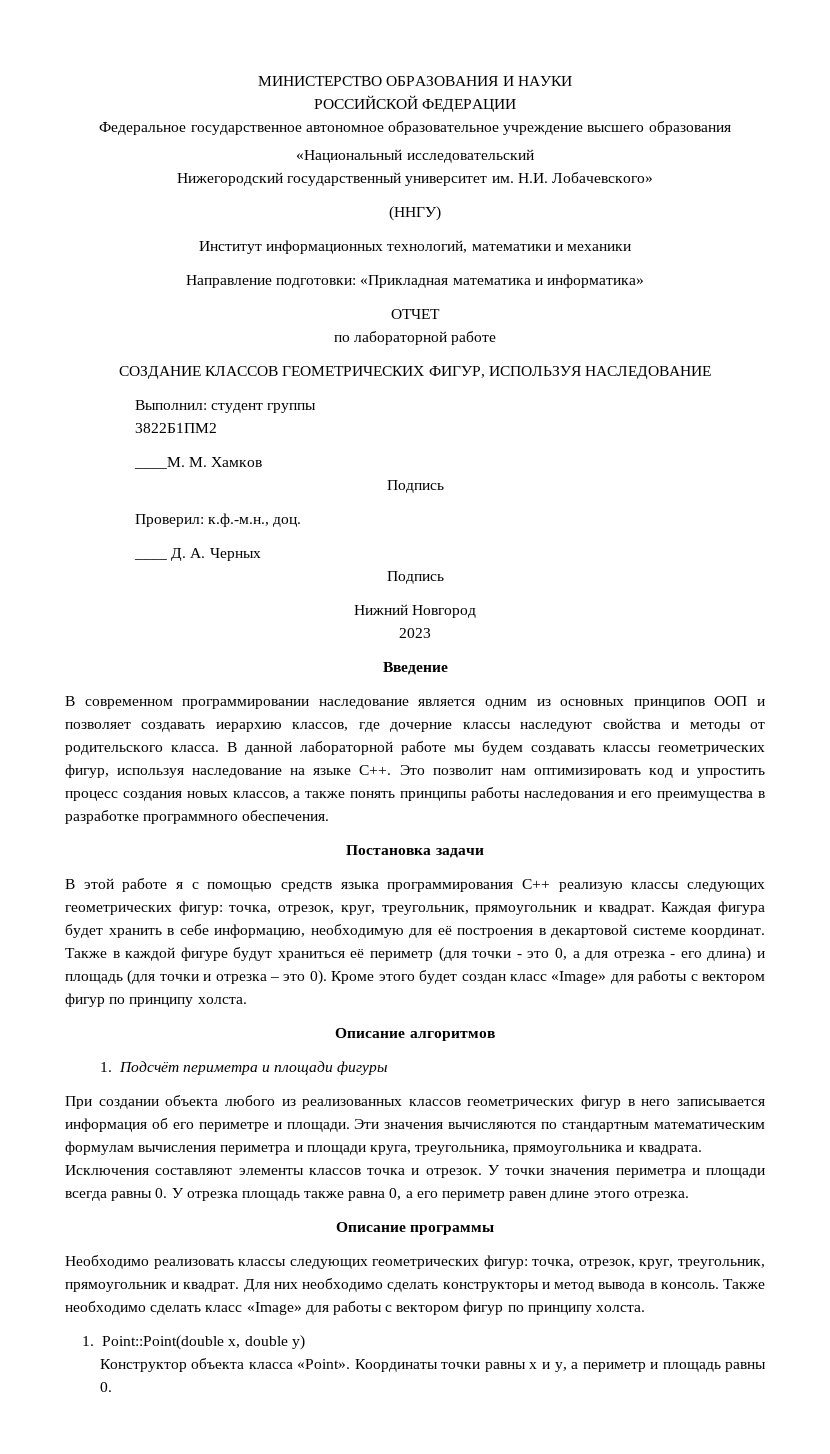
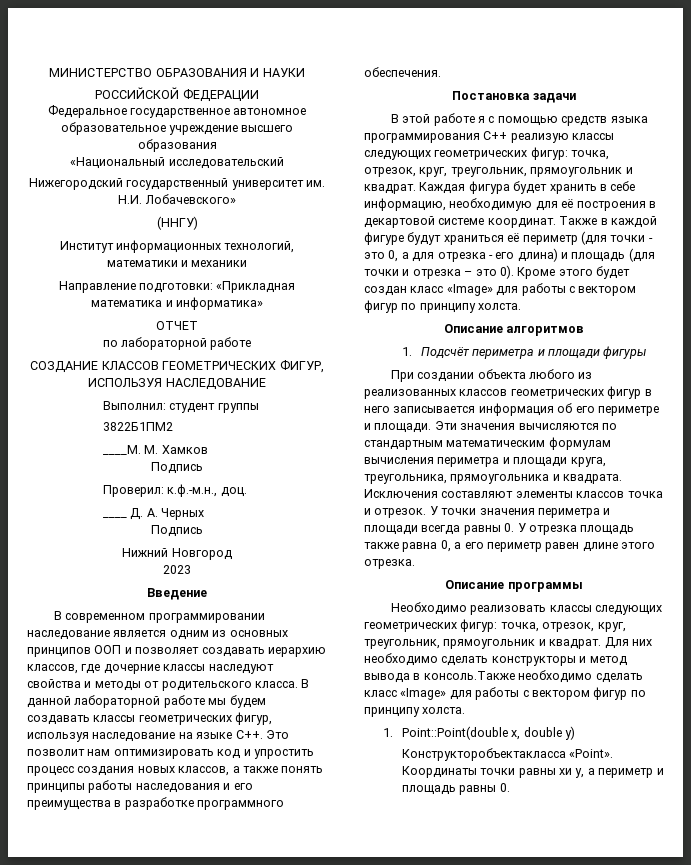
[660,1279,766,1289] консоль. Также -> [423,671,515,680] консоль.Также
[99,1358,293,1372] Конструктор объекта класса -> [401,748,566,761] Конструкторобъектакласса
[529,1362,550,1369] x и -> [559,768,573,775] xи

